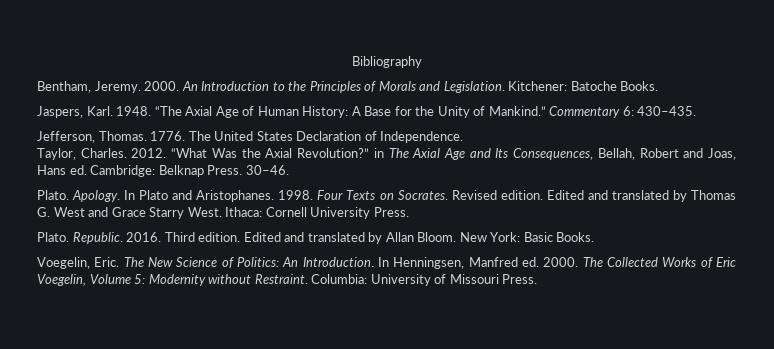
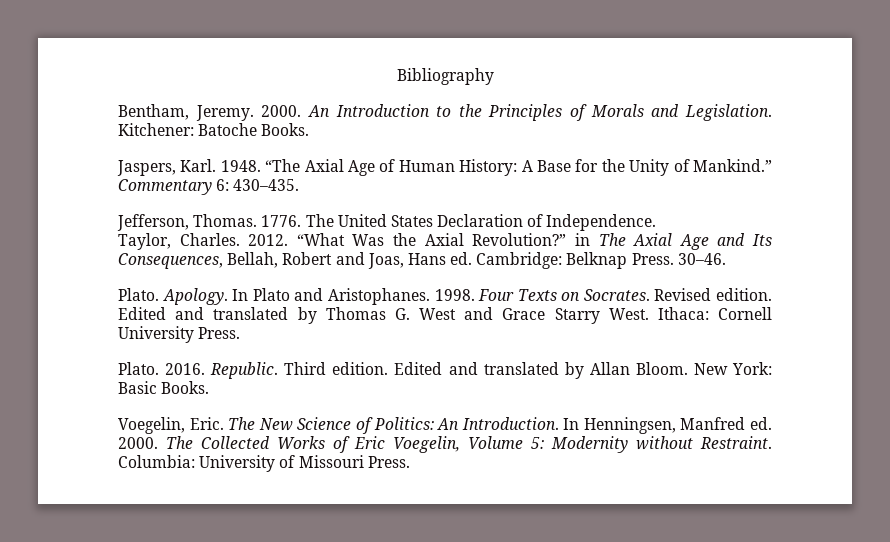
[72,232,162,244] Republic. 2016. -> [165,362,279,379] 2016. Republic.

